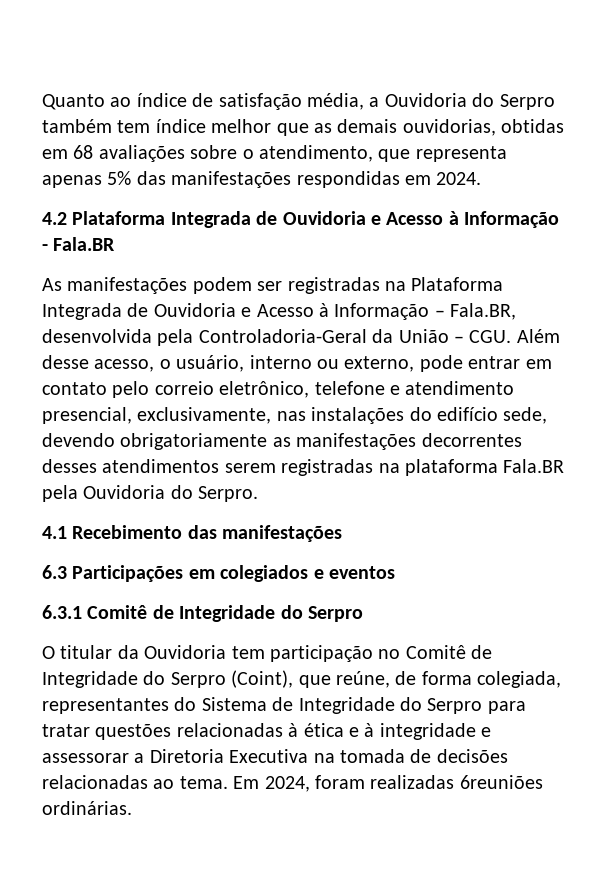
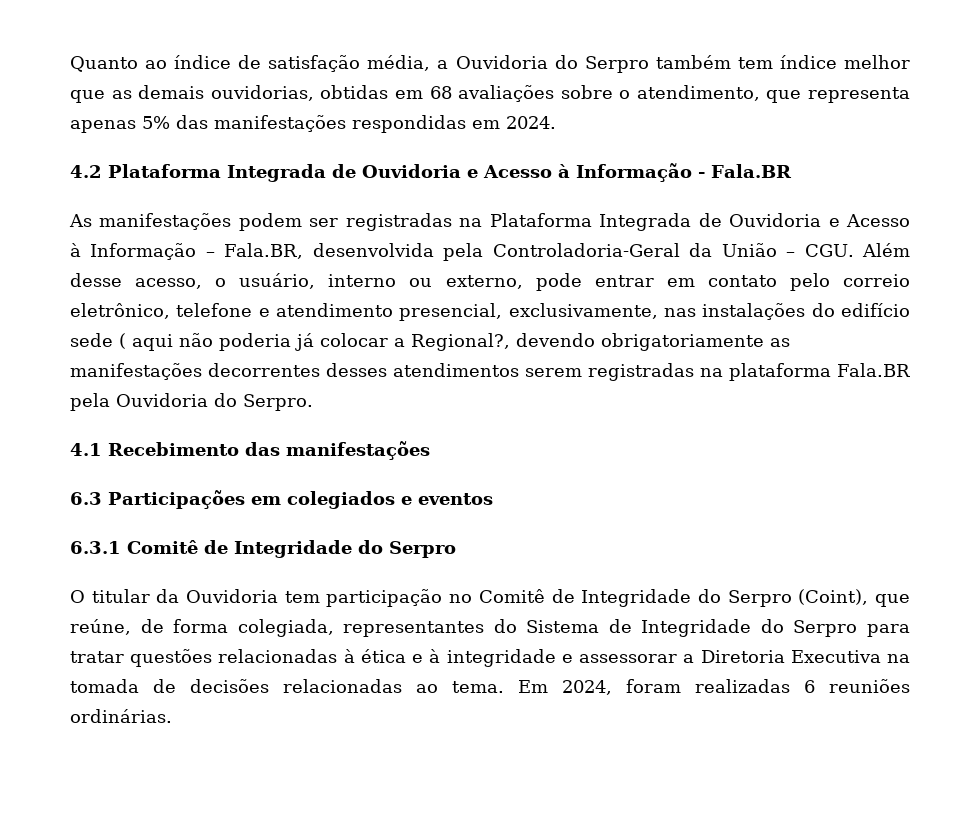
[503,407,548,424] sede, -> [70,333,510,351] sede ( aqui não poderia já colocar a Regional?,
[459,775,543,789] 6reuniões -> [804,679,910,693] 6 reuniões

